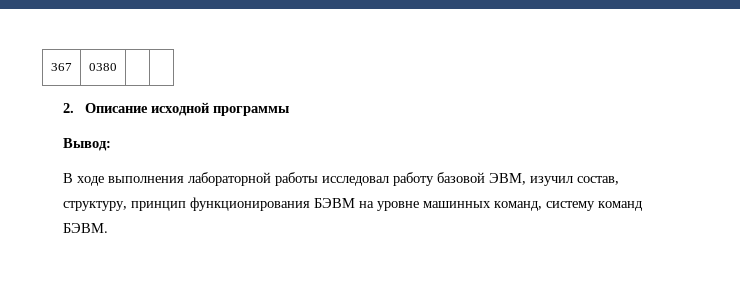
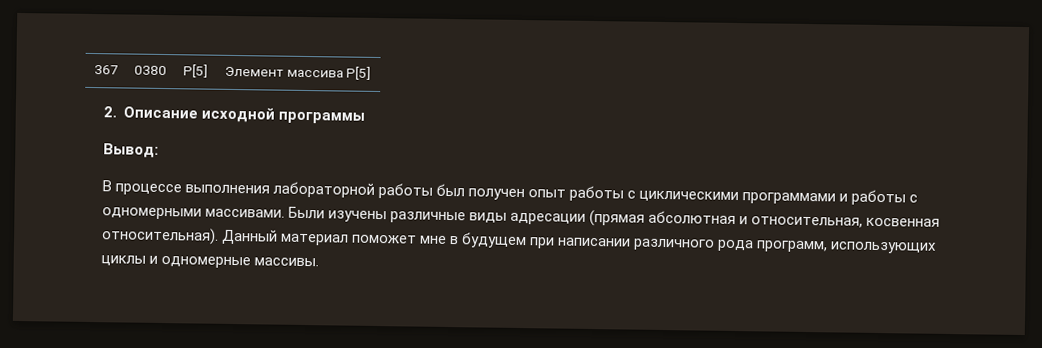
(117, 67) | -> [183,64,208,78] [224,66,372,80] P[5] | Элемент массива P[5]
[77,176,105,186] ходе -> [114,183,182,196] процессе
[322,172,620,186] [63,197,644,211] [63,223,109,233] исследовал работу базовой ЭВМ, изучил состав, структуру, принцип функционирования БЭВМ на уровне машинных команд, систему команд БЭВМ. -> [435,183,919,206] [101,206,941,228] [100,227,938,254] [100,255,319,269] был получен опыт работы с циклическими программами и работы с одномерными массивами. Были изучены различные виды адресации (прямая абсолютная и относительная, косвенная относительная). Данный материал поможет мне в будущем при написании различного рода программ, использующих циклы и одномерные массивы.

